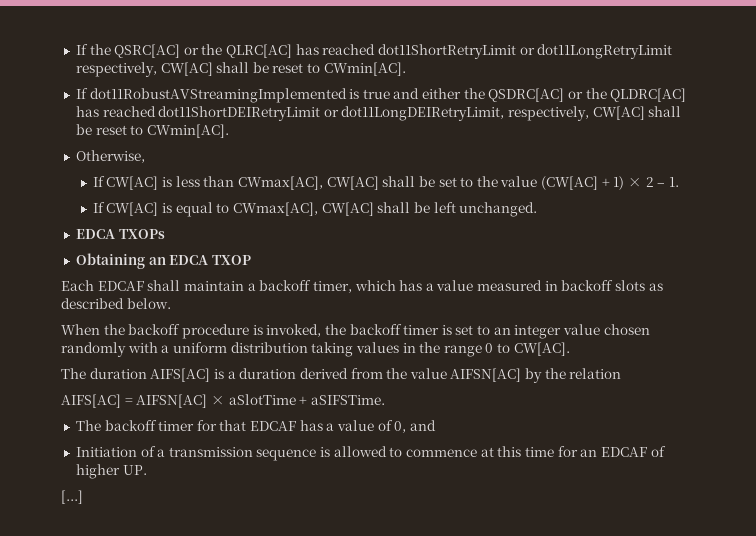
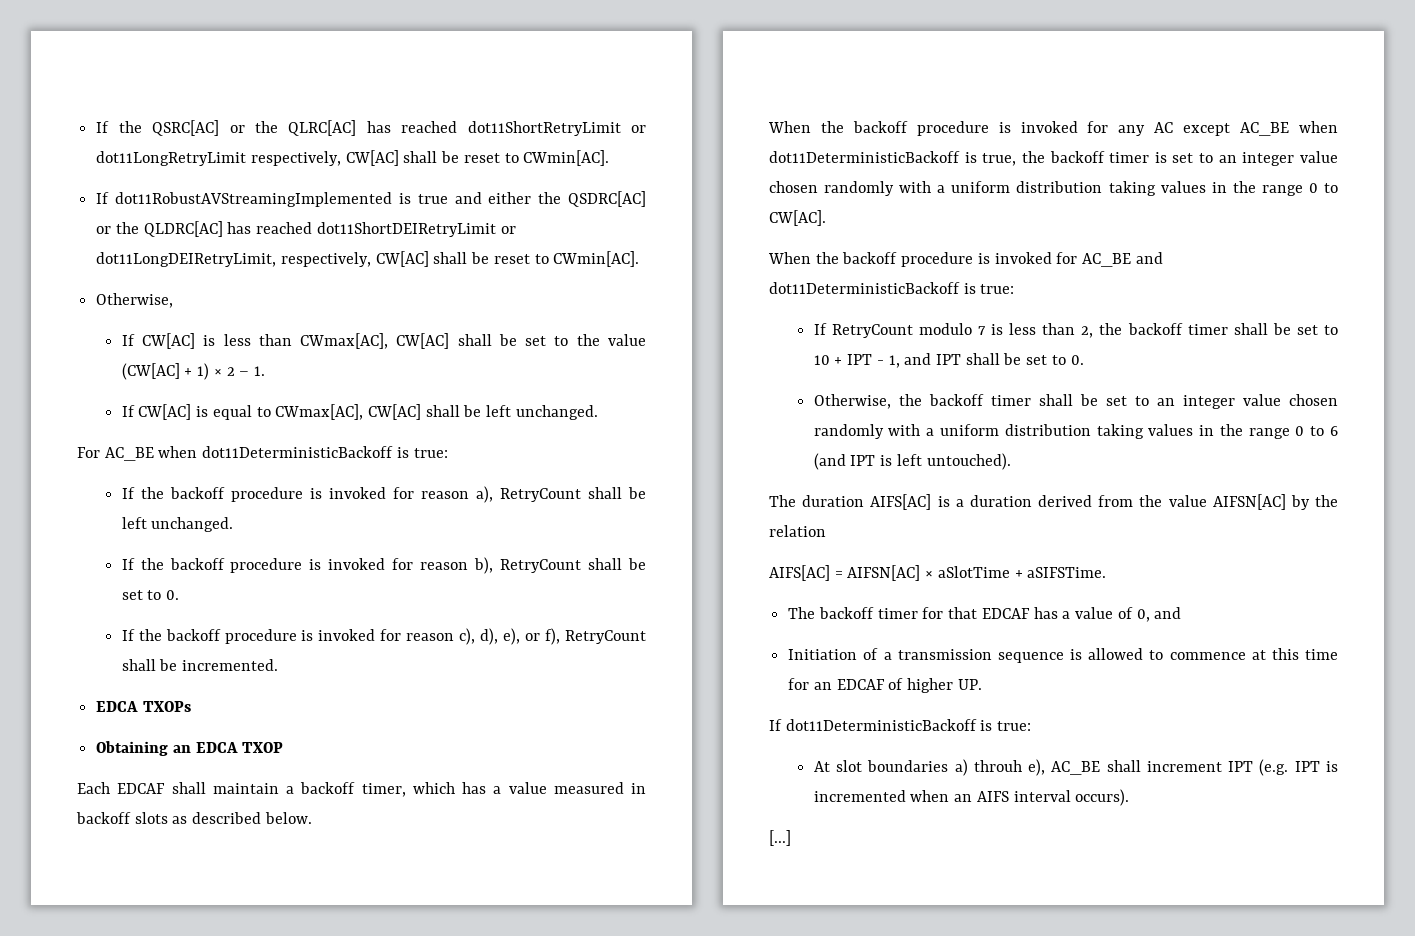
(538, 209) none -> [77,446,448,461] [121,486,647,503] [121,517,234,532] [121,557,647,574] [121,590,180,600] [121,628,646,645] [121,659,279,671] // For AC_BE when dot11DeterministicBackoff is true: // If the backoff procedure is invoked for reason a), RetryCount shall be left unchanged. // If the backoff procedure is invoked for reason b), RetryCount shall be set to 0. // If the backoff procedure is invoked for reason c), d), e), or f), RetryCount shall be incremented.
[266,324,322,337] invoked, -> [1020,121,1338,136] [769,151,1017,166] invoked for any AC except AC_BE when dot11DeterministicBackoff is true,
(570, 349) none -> [768,252,1163,267] [769,282,1015,294] [813,323,1338,338] [813,353,1084,368] [813,394,1338,409] [813,424,1338,439] [813,453,1011,470] // When the backoff procedure is invoked for AC_BE and dot11DeterministicBackoff is true: // If RetryCount modulo 7 is less than 2, the backoff timer shall be set to 10 + IPT - 1, and IPT shall be set to 0. // Otherwise, the backoff timer shall be set to an integer value chosen randomly with a uniform distribution taking values in the range 0 to 6 (and IPT is left untouched).
(147, 470) none -> [769,719,1032,731] [813,759,1338,776] [813,789,1130,806] // If dot11DeterministicBackoff is true: // At slot boundaries a) throuh e), AC_BE shall increment IPT (e.g. IPT is incremented when an AIFS interval occurs).

